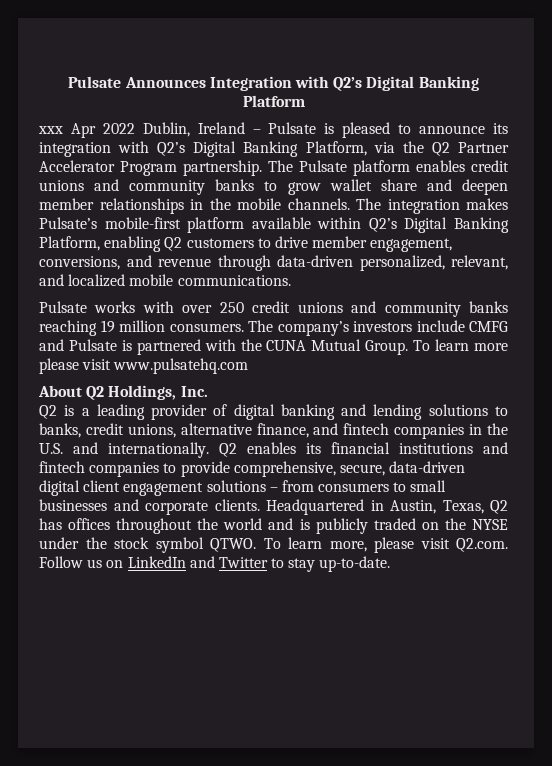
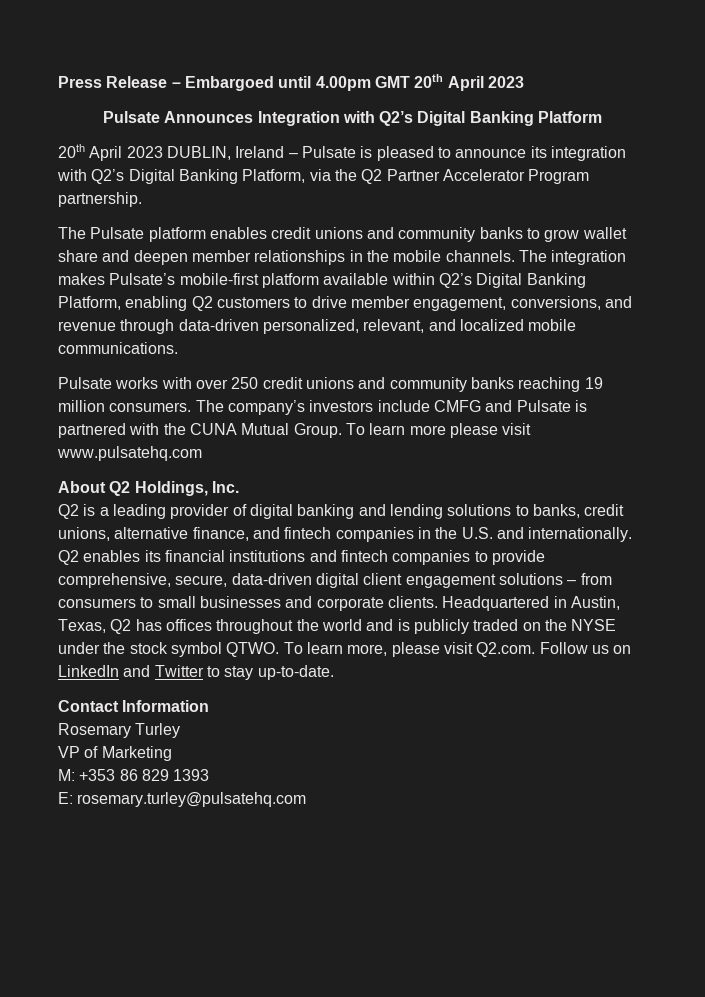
(68, 82) none -> [58,74,524,91] Press Release – Embargoed until 4.00pm GMT 20th April 2023 //
[38,122,190,138] xxx Apr 2022 Dublin, -> [58,144,231,161] 20th April 2023 DUBLIN,
(262, 168) none -> (142, 199) //
(391, 564) none -> [58,700,210,712] [58,723,181,738] [58,746,172,761] [58,769,210,781] [58,792,307,807] // Contact Information // Rosemary Turley // VP of Marketing // M: +353 86 829 1393 // E: rosemary.turley@pulsatehq.com

